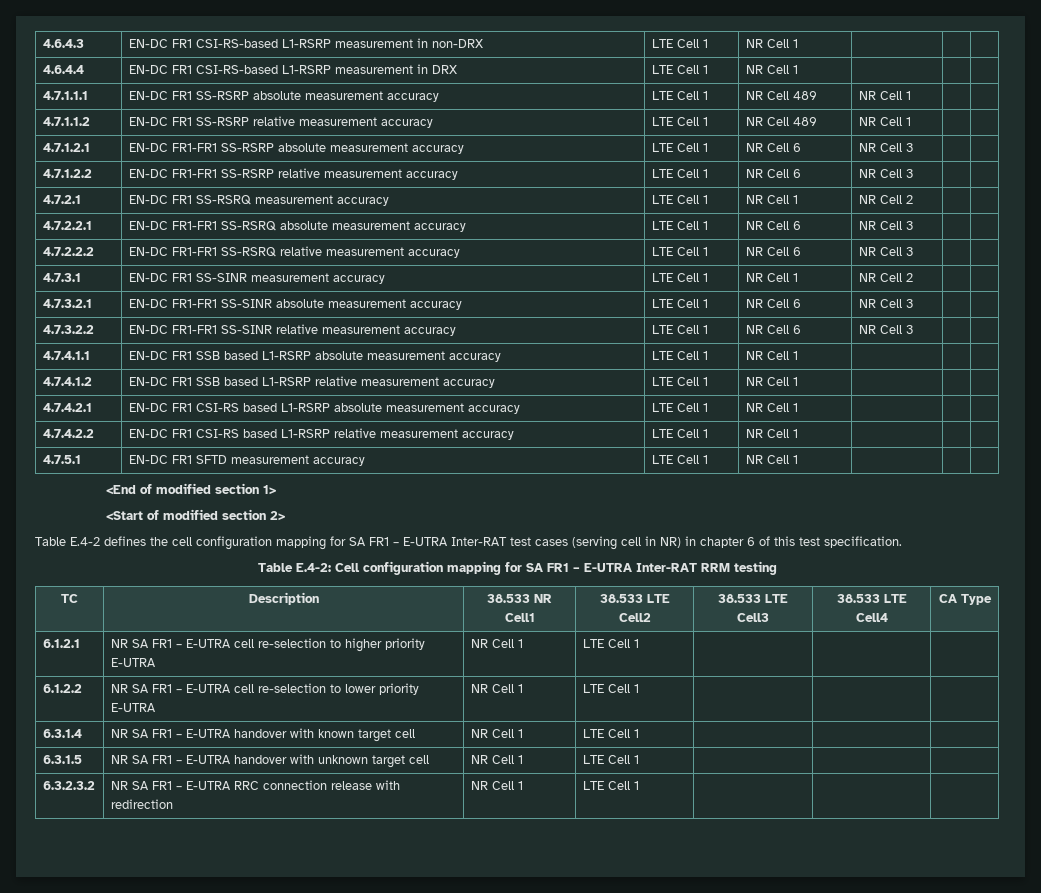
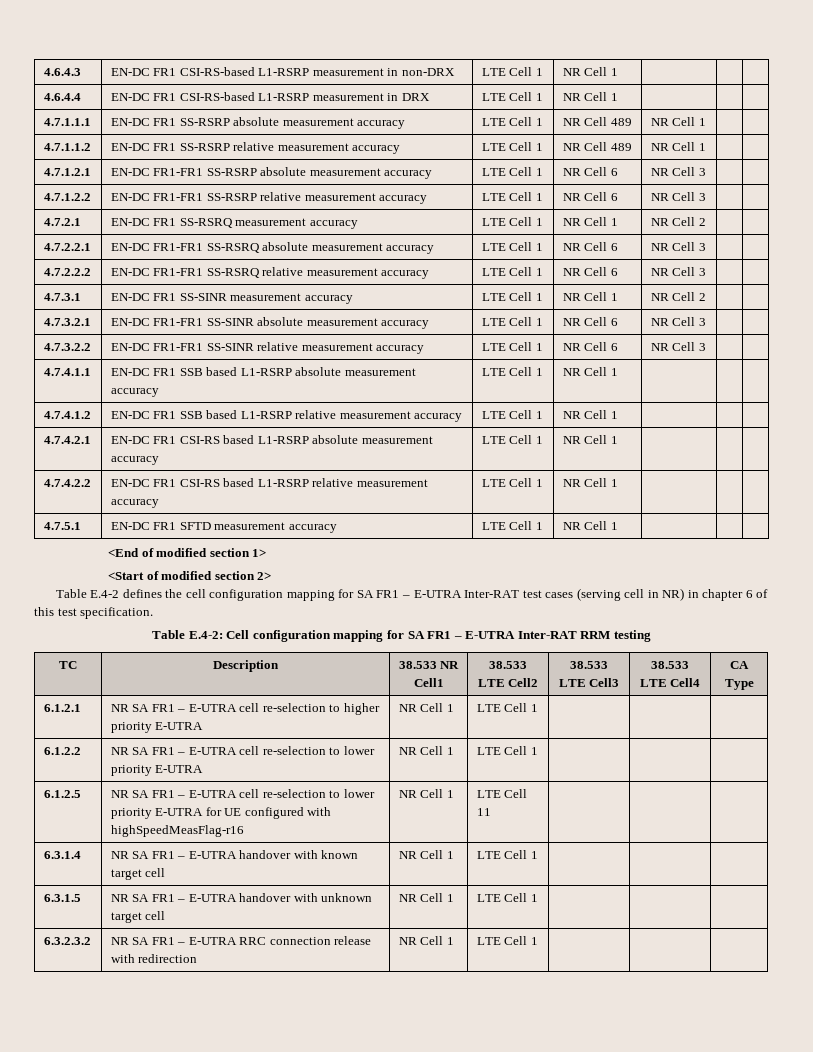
(639, 688) none -> [43,790,81,798] [110,789,375,798] [110,807,332,819] [110,825,244,837] [398,789,454,798] [476,789,528,798] [476,808,491,816] // 6.1.2.5 | NR SA FR1 – E-UTRA cell re-selection to lower priority E-UTRA for UE configured with highSpeedMeasFlag-r16 | NR Cell 1 | LTE Cell 11 | | |

